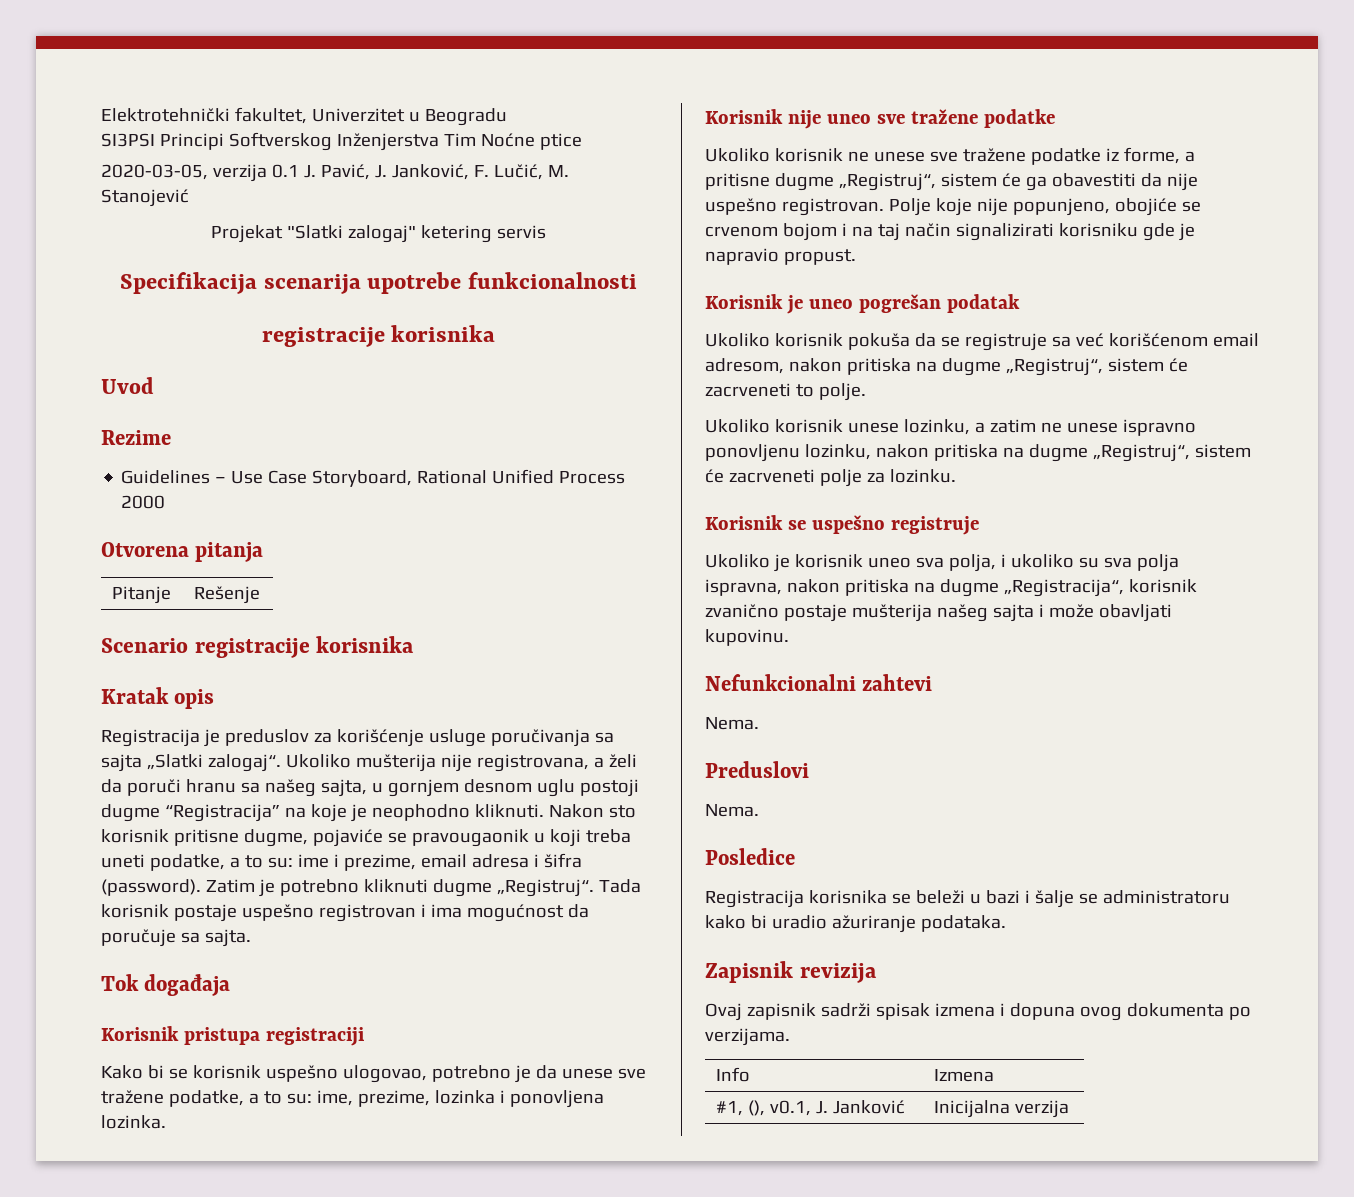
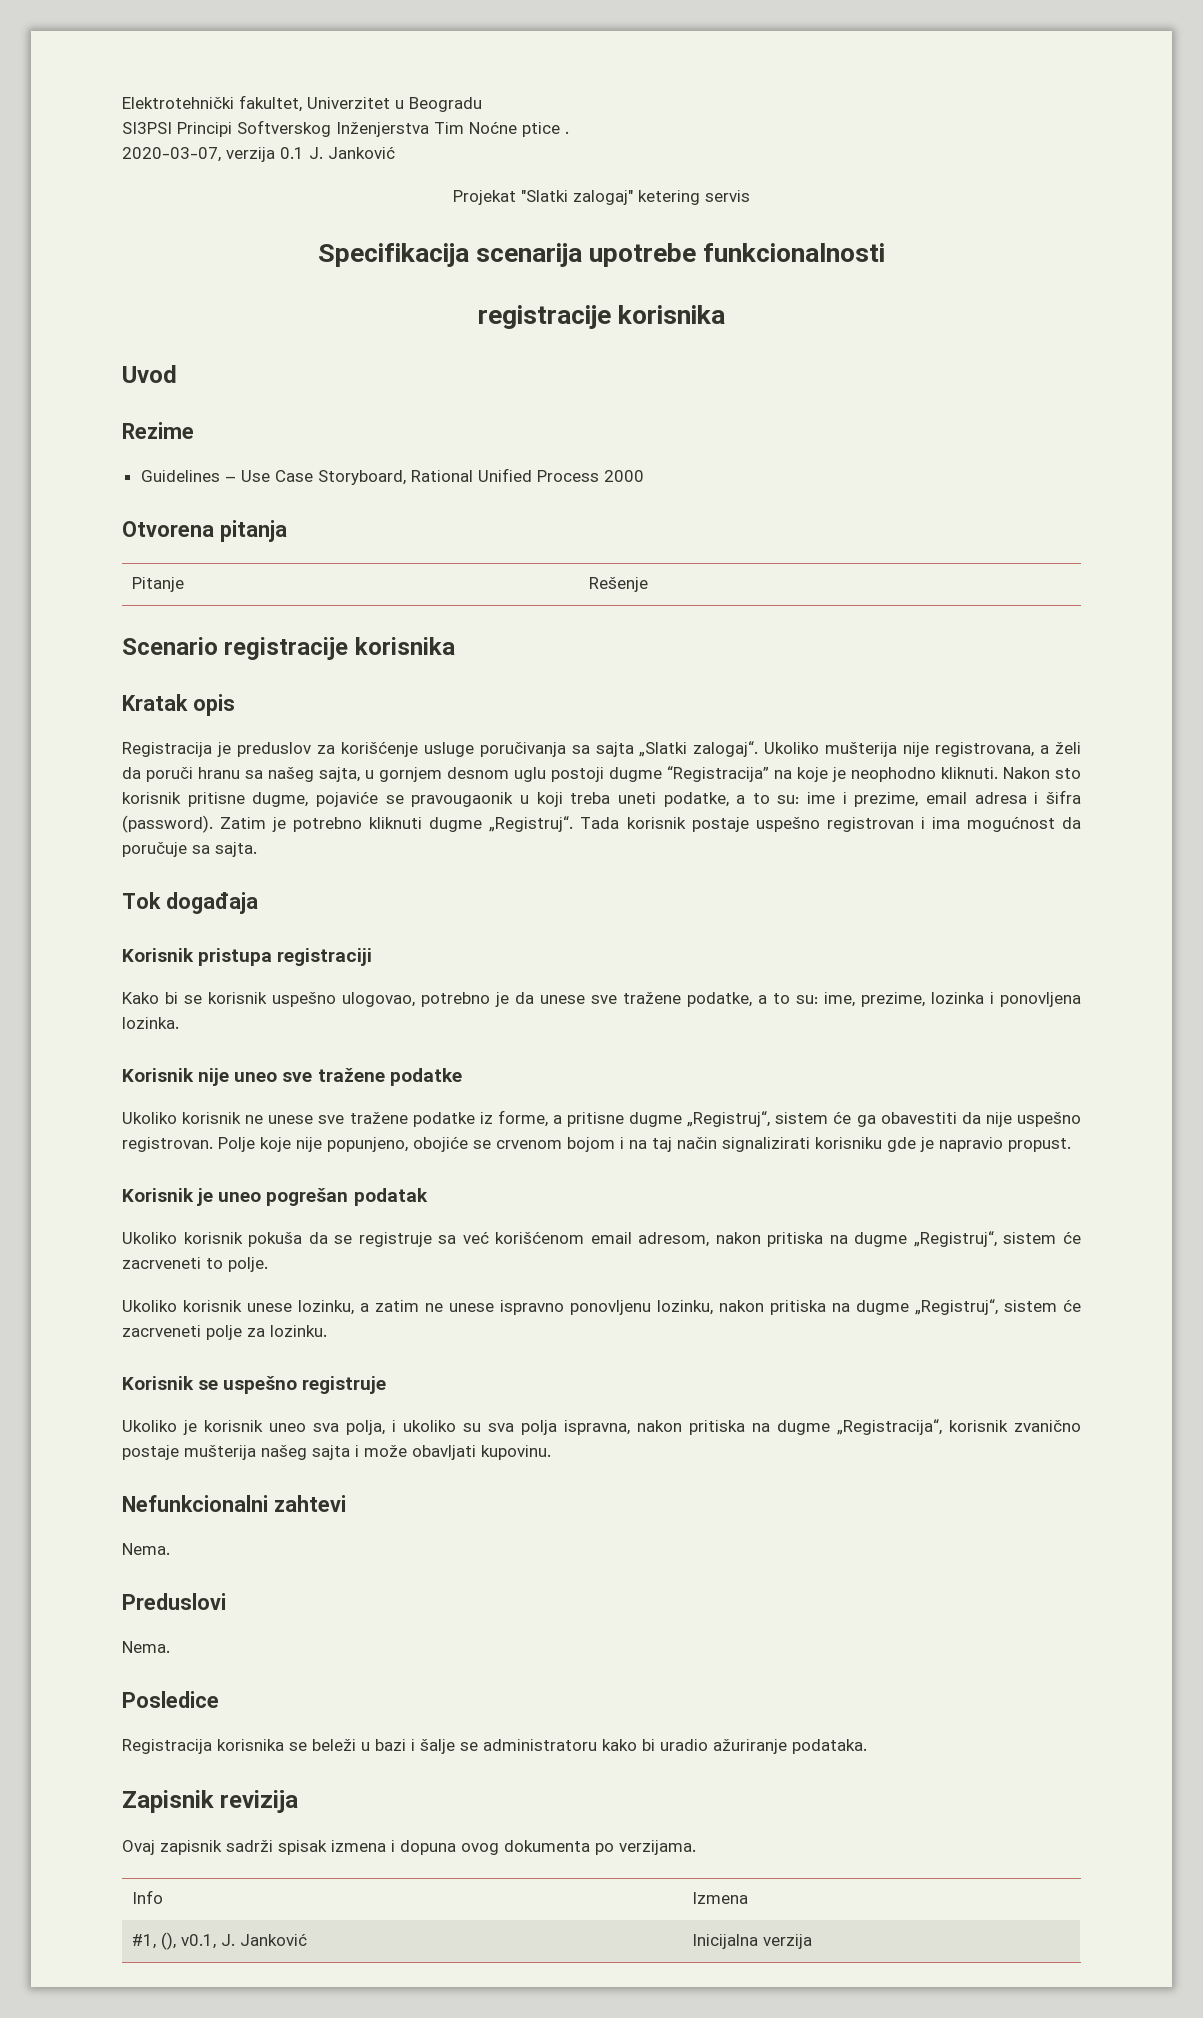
[101,164,208,180] // 2020-03-05, -> [565,131,569,134] [122,147,221,162] . // 2020-03-07,
[320,164,569,180] [101,189,189,207] Pavić, J. Janković, F. Lučić, M. Stanojević -> [328,146,395,159] Janković

